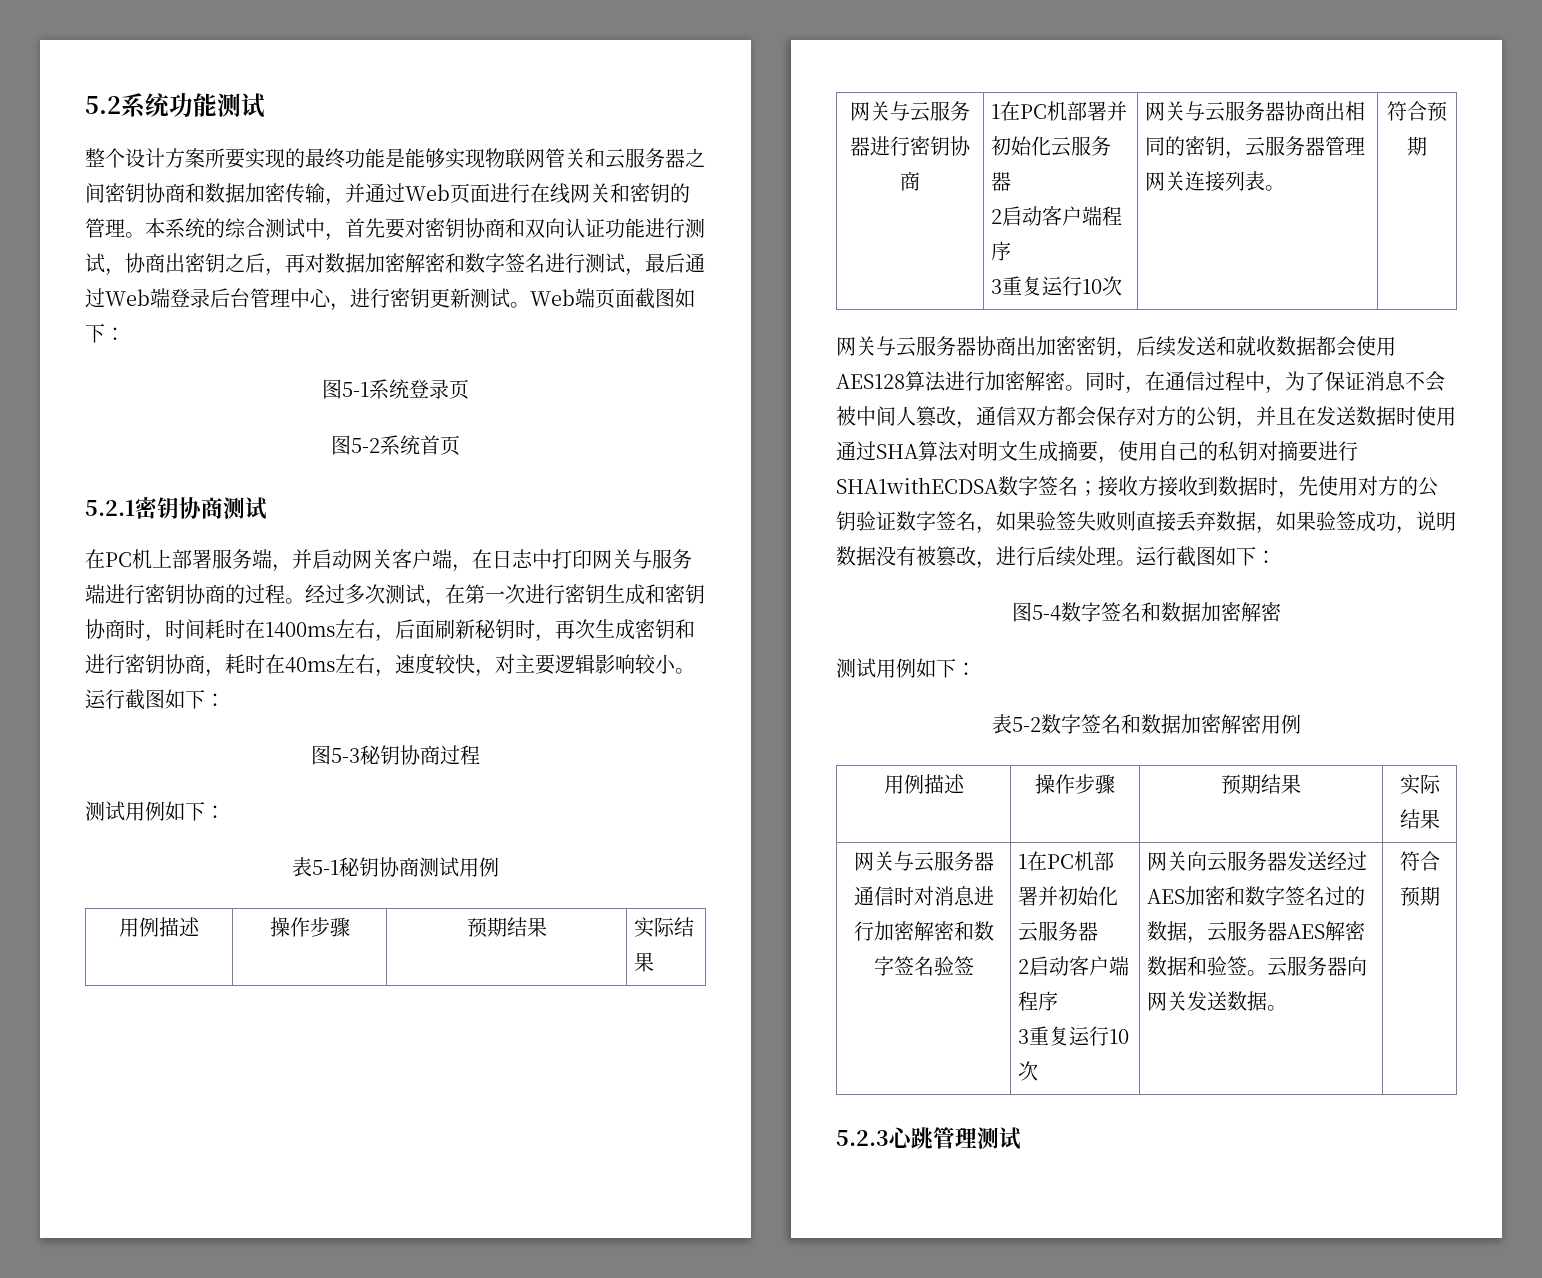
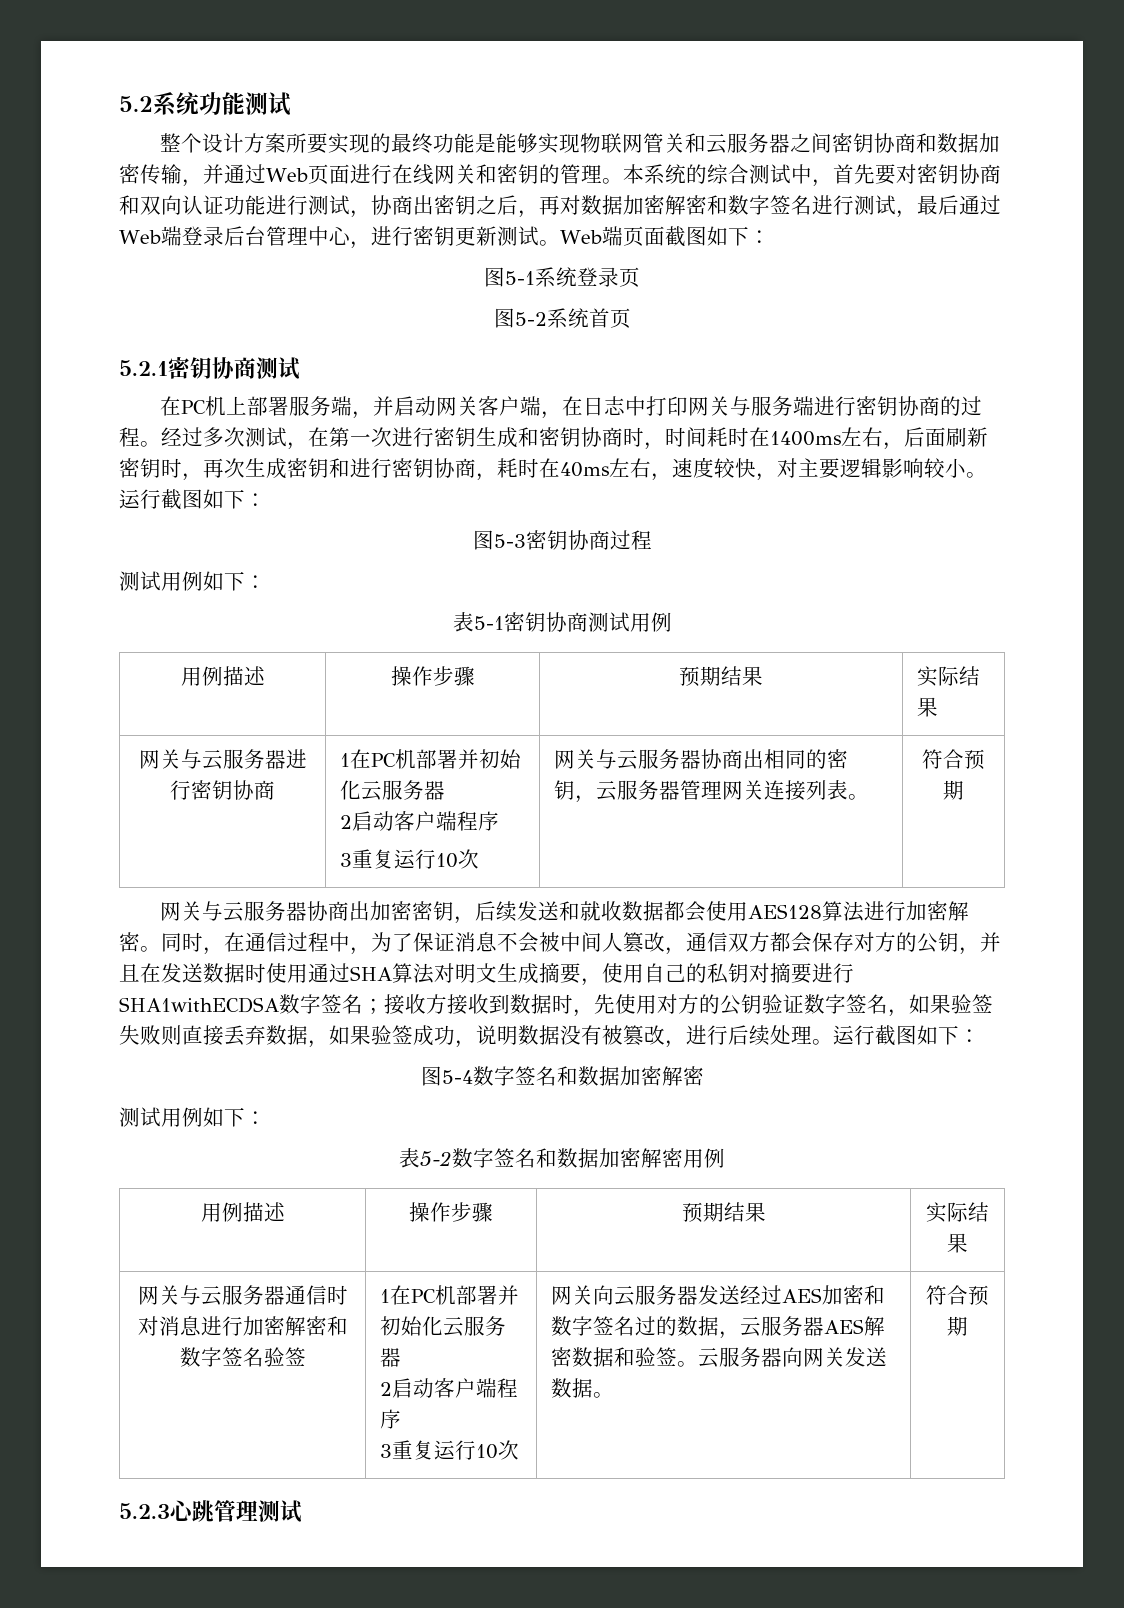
[475,619,496,639] 秘 -> [119,458,140,478] 密
[360,745,381,765] 秘 -> [525,530,547,550] 密
[339,857,360,877] 秘 -> [503,612,525,632] 密

